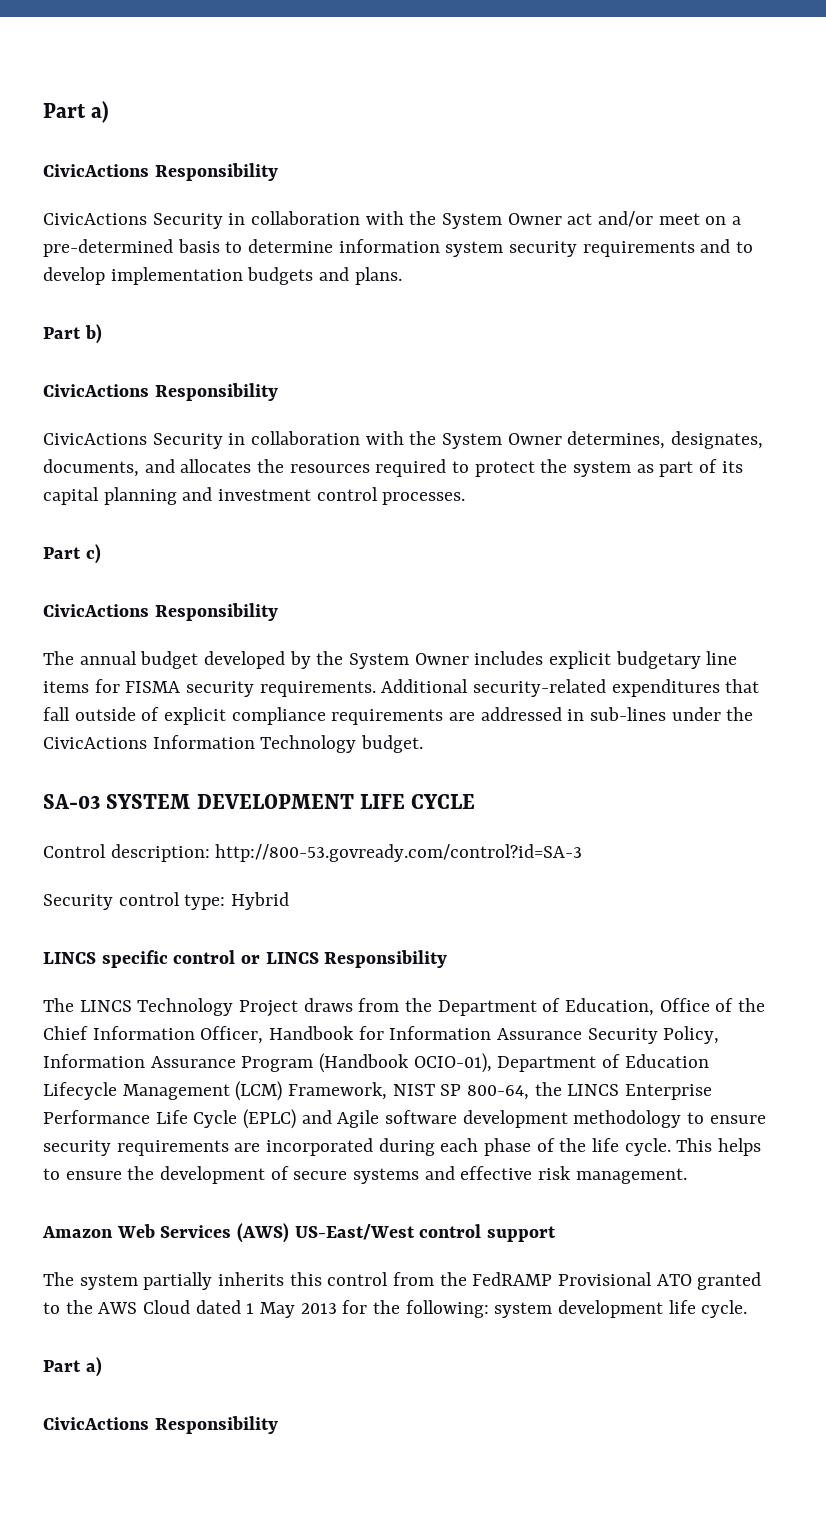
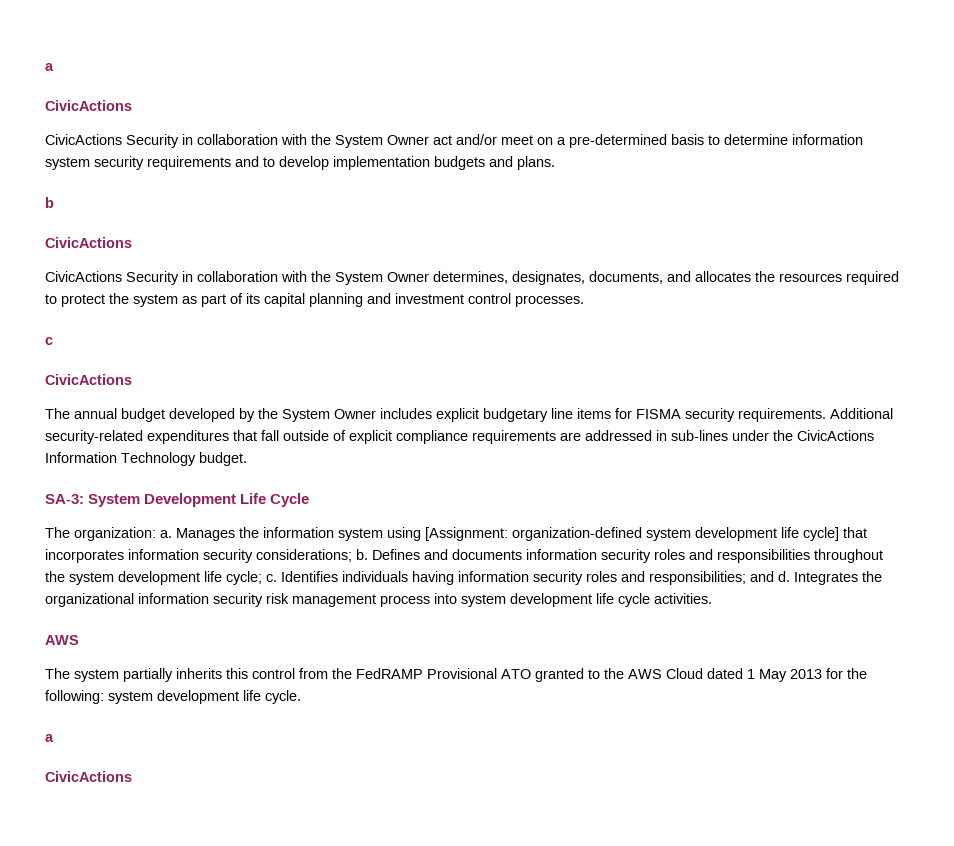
[43,101,110,123] [43,163,278,181] Part a) // CivicActions Responsibility -> [45,63,54,71] [45,100,132,111] a // CivicActions
[43,324,102,344] [43,383,278,401] Part b) // CivicActions Responsibility -> [45,197,54,208] [45,237,132,248] b // CivicActions
[43,544,101,564] [43,603,278,621] Part c) // CivicActions Responsibility -> [45,337,53,345] [45,374,132,385] c // CivicActions
[43,794,476,809] [43,844,583,862] [43,892,290,910] [43,950,448,968] [43,998,766,1017] [43,1026,720,1044] [43,1053,709,1073] [43,1081,713,1101] [43,1109,766,1129] [43,1138,762,1156] [43,1166,687,1184] [42,1223,557,1243] SA-03 SYSTEM DEVELOPMENT LIFE CYCLE // Control description: http://800-53.govready.com/control?id=SA-3 // Security control type: Hybrid // LINCS specific control or LINCS Responsibility // The LINCS Technology Project draws from the Department of Education, Office of the Chief Information Officer, Handbook for Information Assurance Security Policy, Information Assurance Program (Handbook OCIO-01), Department of Education Lifecycle Management (LCM) Framework, NIST SP 800-64, the LINCS Enterprise Performance Life Cycle (EPLC) and Agile software development methodology to ensure security requirements are incorporated during each phase of the life cycle. This helps to ensure the development of secure systems and effective risk management. // Amazon Web Services (AWS) US-East/West control support -> [45,493,310,507] [45,527,867,541] [45,549,883,563] [45,571,882,585] [45,593,712,607] [45,635,79,645] SA-3: System Development Life Cycle // The organization: a. Manages the information system using [Assignment: organization-defined system development life cycle] that incorporates information security considerations; b. Defines and documents information security roles and responsibilities throughout the system development life cycle; c. Identifies individuals having information security roles and responsibilities; and d. Integrates the organizational information security risk management process into system development life cycle activities. // AWS
[43,1357,102,1377] [43,1416,278,1434] Part a) // CivicActions Responsibility -> [45,734,54,742] [45,771,132,782] a // CivicActions

